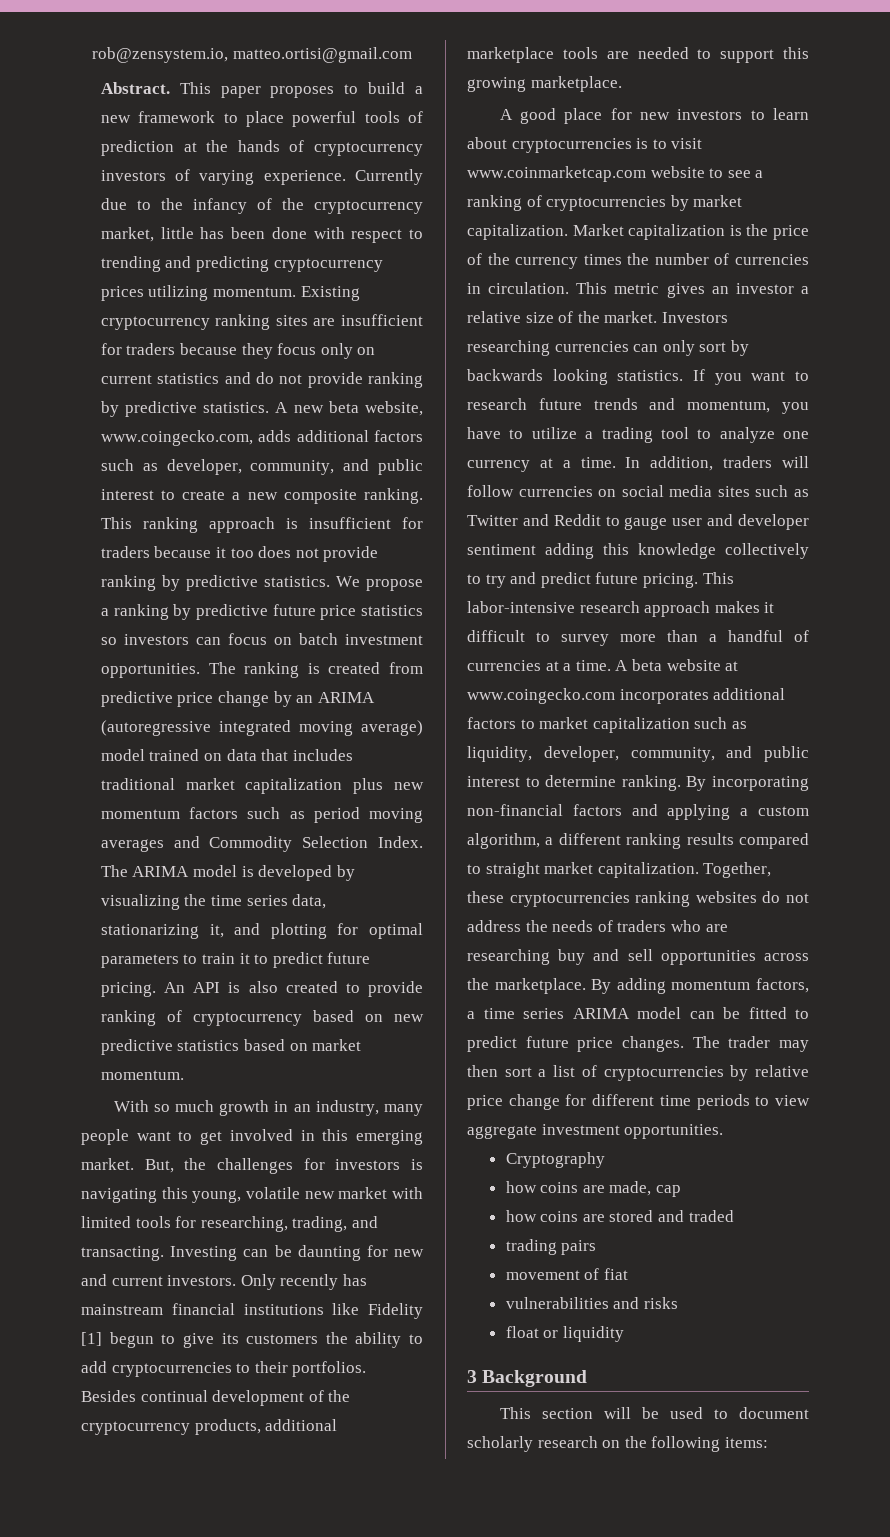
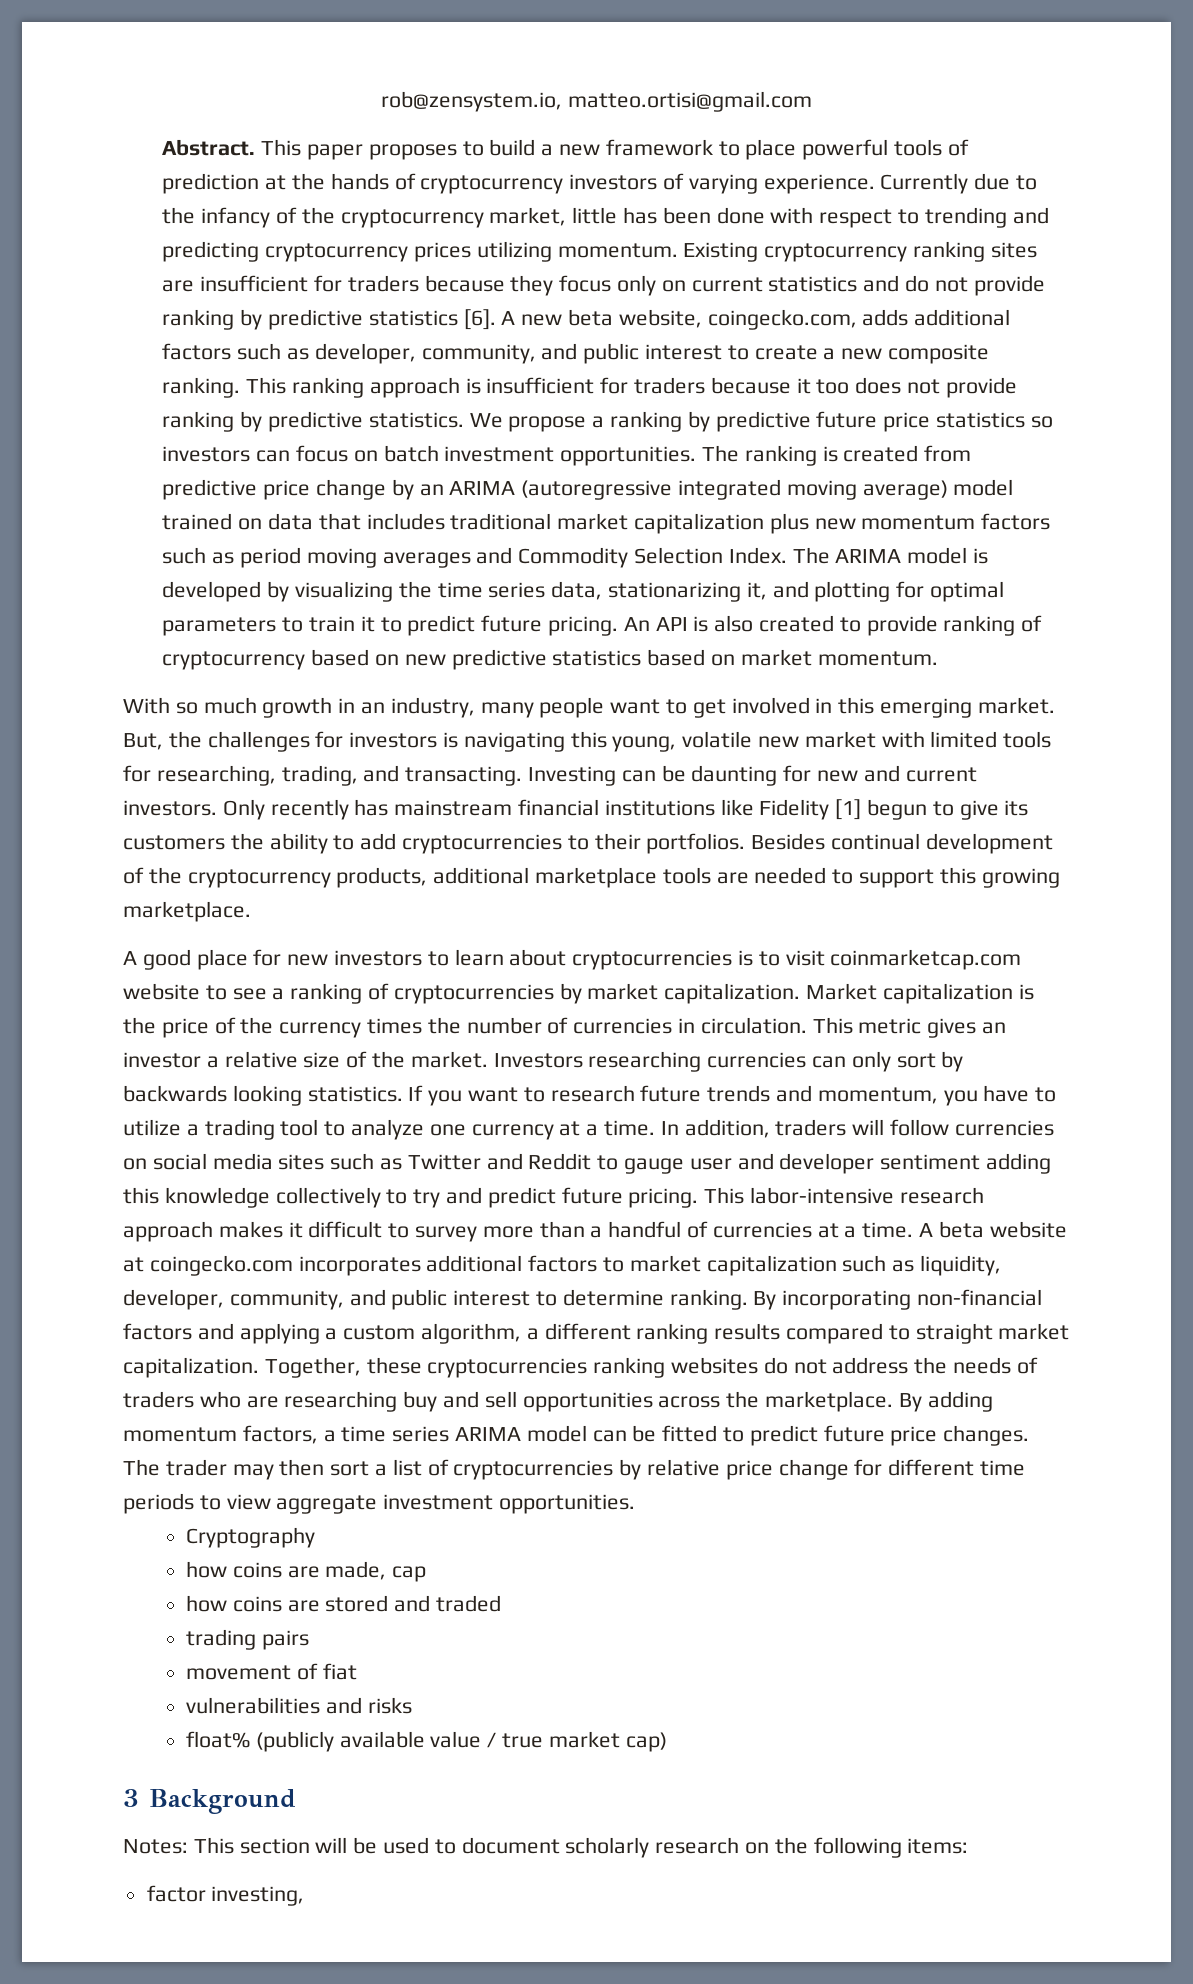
[203,402,270,413] statistics. -> [368,309,496,330] statistics [6].
[100,430,253,446] www.coingecko.com, -> [707,309,857,330] coingecko.com,
[467,166,646,182] www.coinmarketcap.com -> [830,949,1022,970] coinmarketcap.com
[467,688,615,704] www.coingecko.com -> [149,1255,293,1276] coingecko.com
[505,1326,624,1342] float or liquidity -> [186,1731,667,1752] float% (publicly available value / true market cap)
(588, 1378) none -> [123,1839,188,1854] Notes:
(768, 1442) none -> [146,1885,305,1906] // factor investing,

